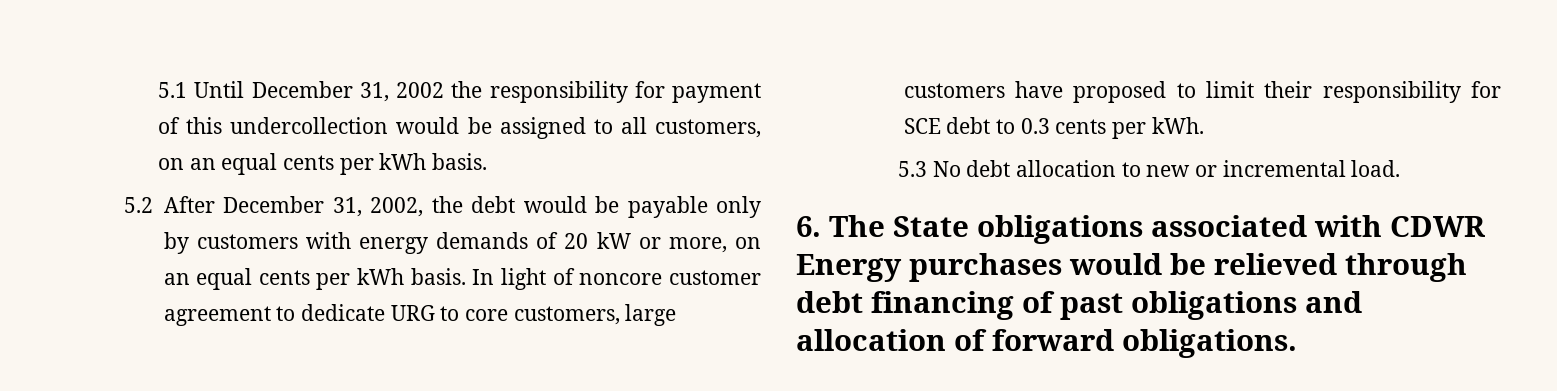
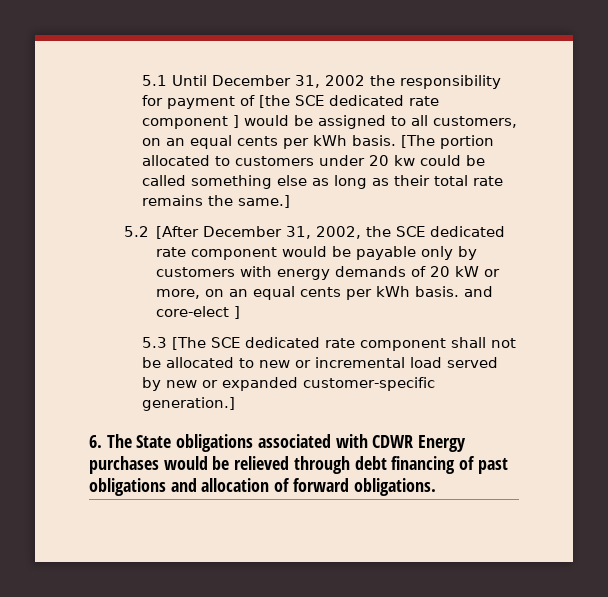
[186,117,389,134] this undercollection -> [258,95,439,108] [141,115,239,129] [the SCE dedicated rate component ]
(488, 161) none -> [400,135,494,149] [141,155,485,166] [141,175,503,189] [141,195,290,208] [The portion allocated to customers under 20 kw could be called something else as long as their total rate remains the same.]
[163,196,215,213] After -> [156,226,200,239] [After
[471,196,516,213] debt -> [396,226,506,237] [156,247,278,260] SCE dedicated rate component
[472,268,761,290] [163,304,677,326] [903,81,1501,103] [903,117,1204,139] [898,160,1401,177] In light of noncore customer agreement to dedicate URG to core customers, large customers have proposed to limit their responsibility for SCE debt to 0.3 cents per kWh. // 5.3 No debt allocation to new or incremental load. -> [464,286,494,297] [156,306,241,319] [141,337,516,351] [141,357,498,368] [141,377,435,391] [141,397,235,411] and core-elect ] // 5.3 [The SCE dedicated rate component shall not be allocated to new or incremental load served by new or expanded customer-specific generation.]

